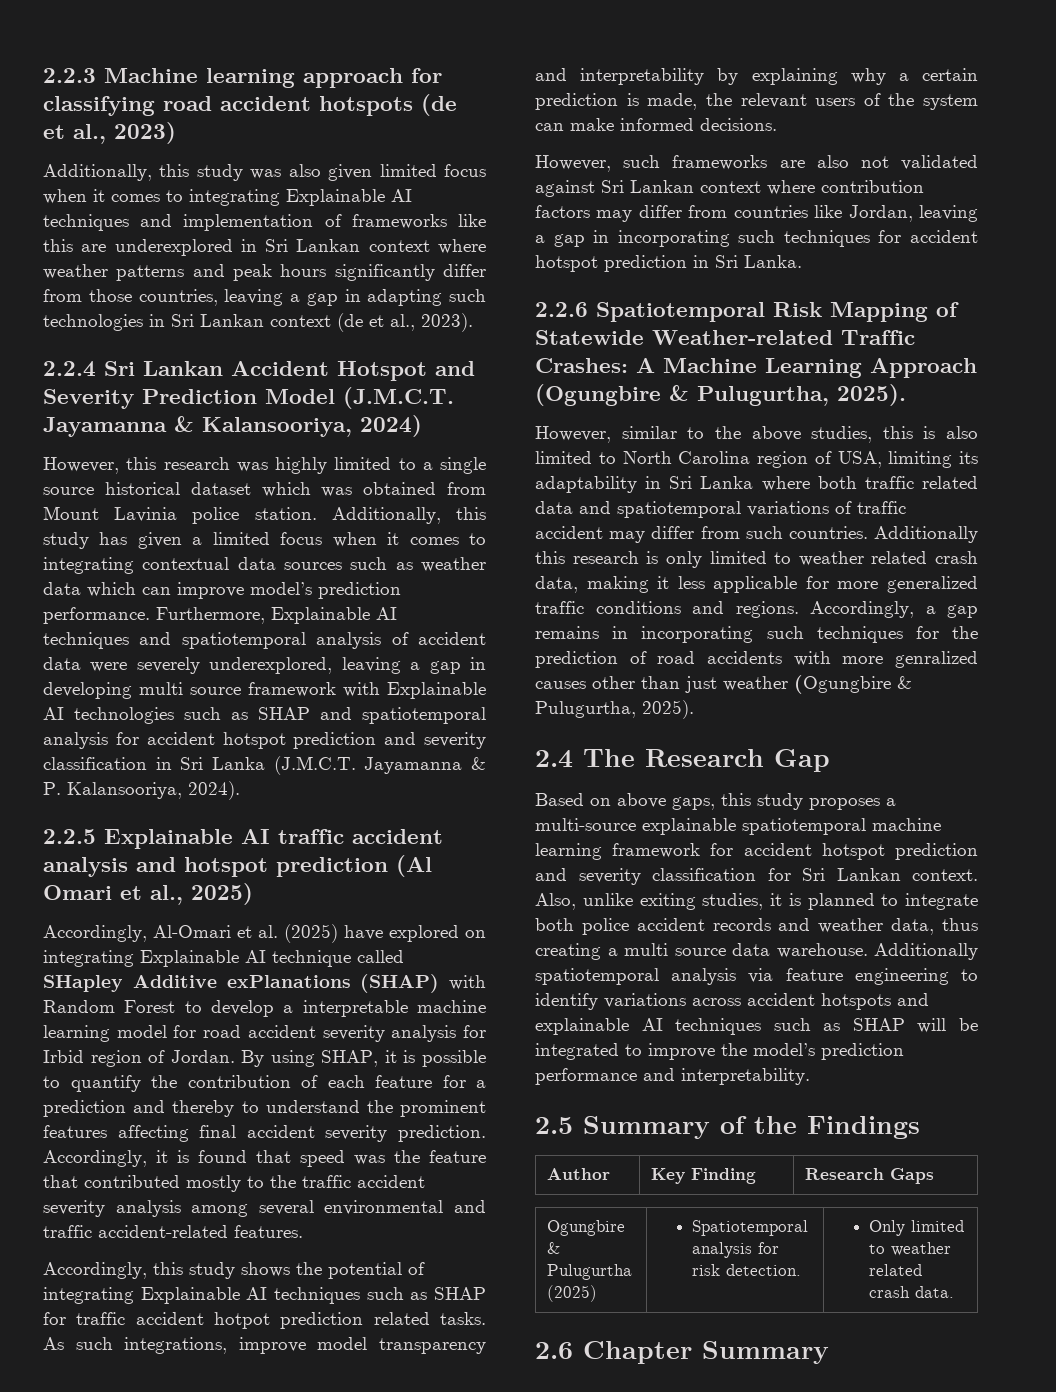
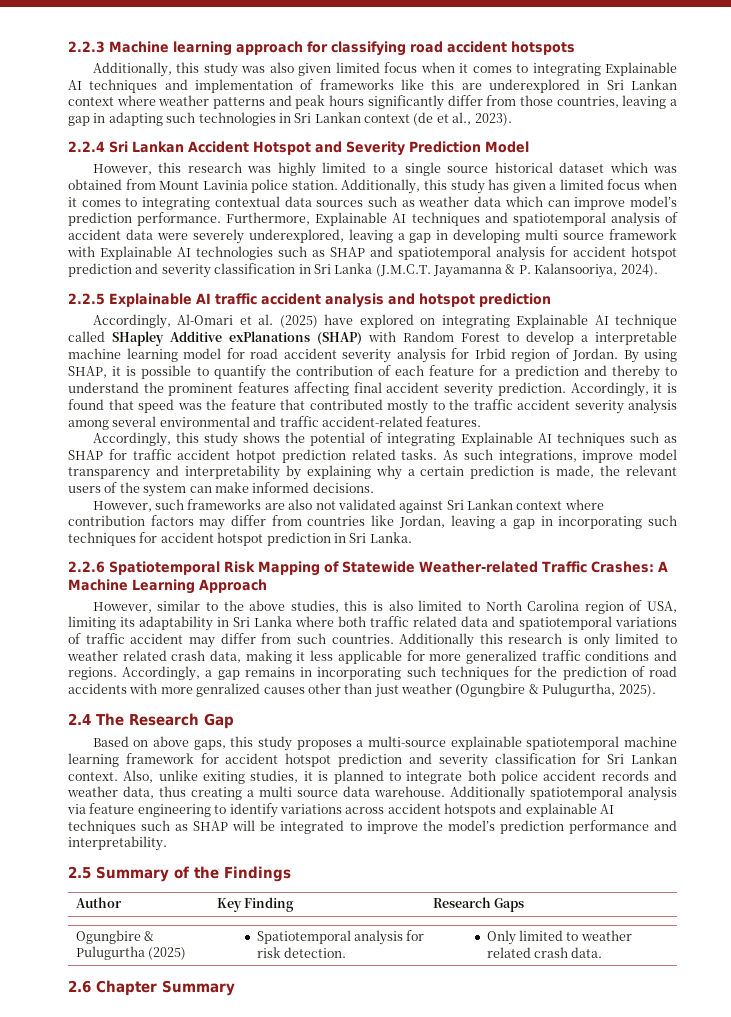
[421,94,457,116] [43,122,176,144] (de et al., 2023) -> (575, 48) none
[343,387,454,409] [43,415,422,437] (J.M.C.T. Jayamanna & Kalansooriya, 2024) -> (529, 147) none
[396,855,432,877] [43,883,253,905] (Al Omari et al., 2025) -> (551, 300) none
[535,384,906,406] (Ogungbire & Pulugurtha, 2025). -> (267, 586) none

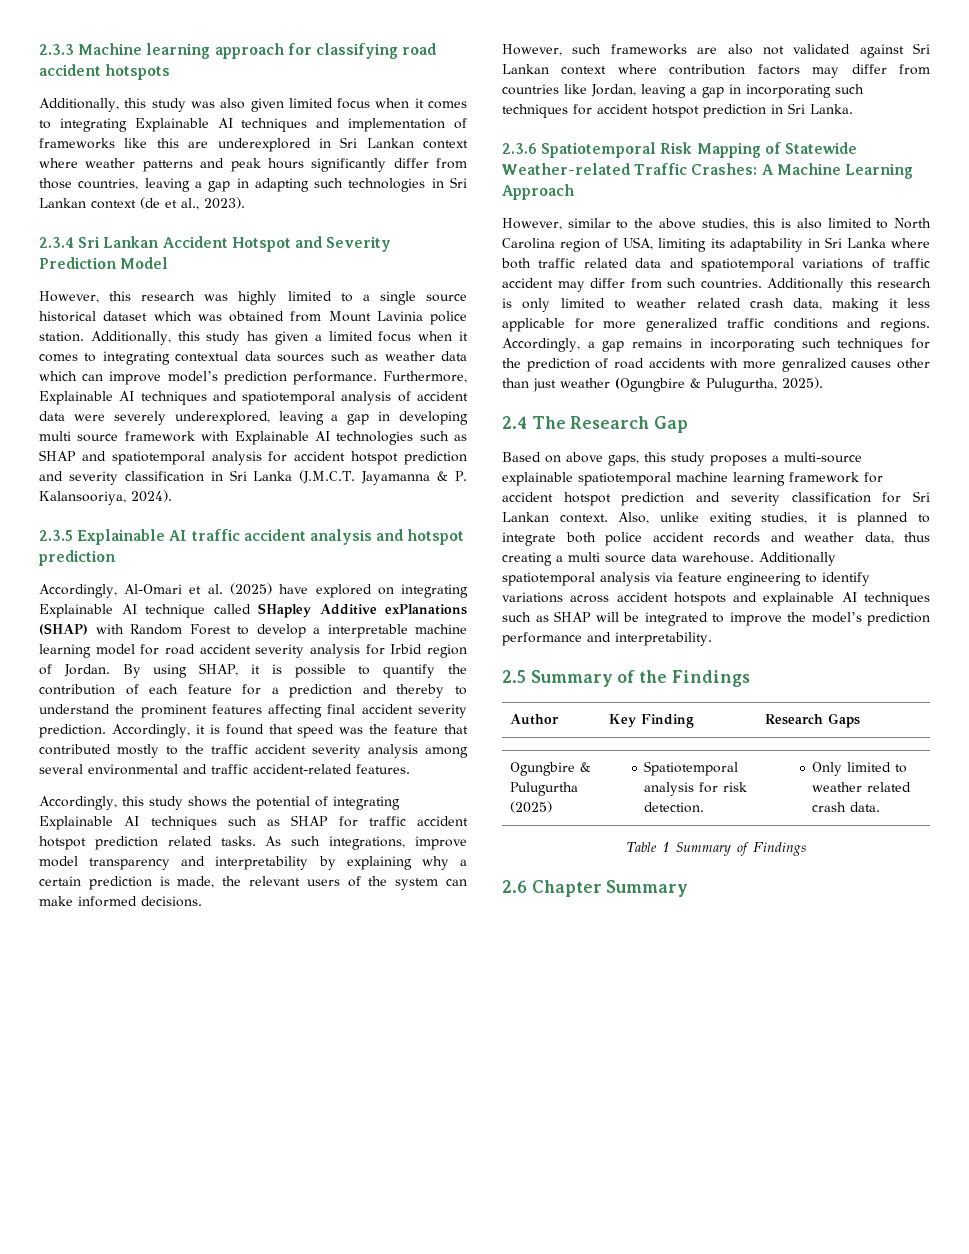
[68,41,105,53] 2.2.3 -> [39,44,74,55] 2.3.3
[68,141,105,152] 2.2.4 -> [39,237,74,248] 2.3.4
[68,293,105,305] 2.2.5 -> [39,530,73,541] 2.3.5
[236,449,276,463] hotpot -> [39,836,86,850] hotspot
[68,561,105,573] 2.2.6 -> [502,143,537,154] 2.3.6
(603, 952) none -> [626,842,806,856] // Table 1 Summary of Findings

